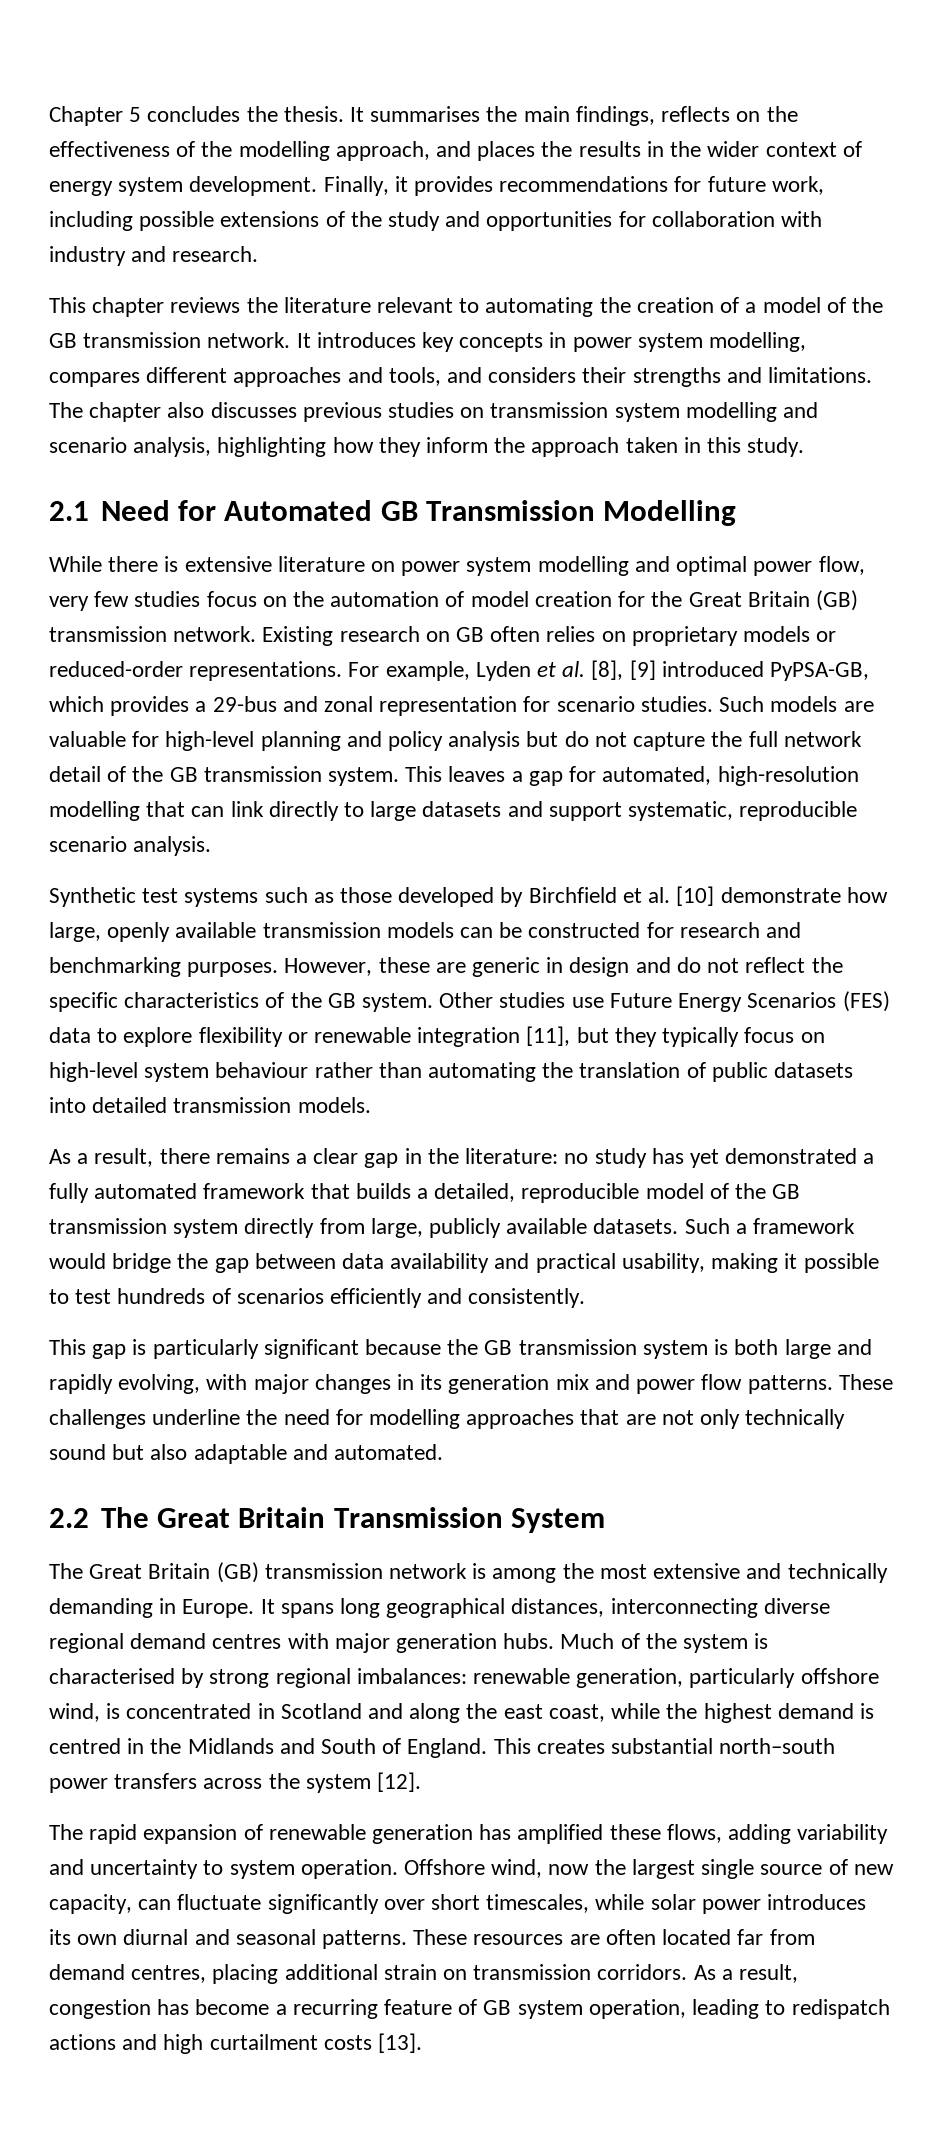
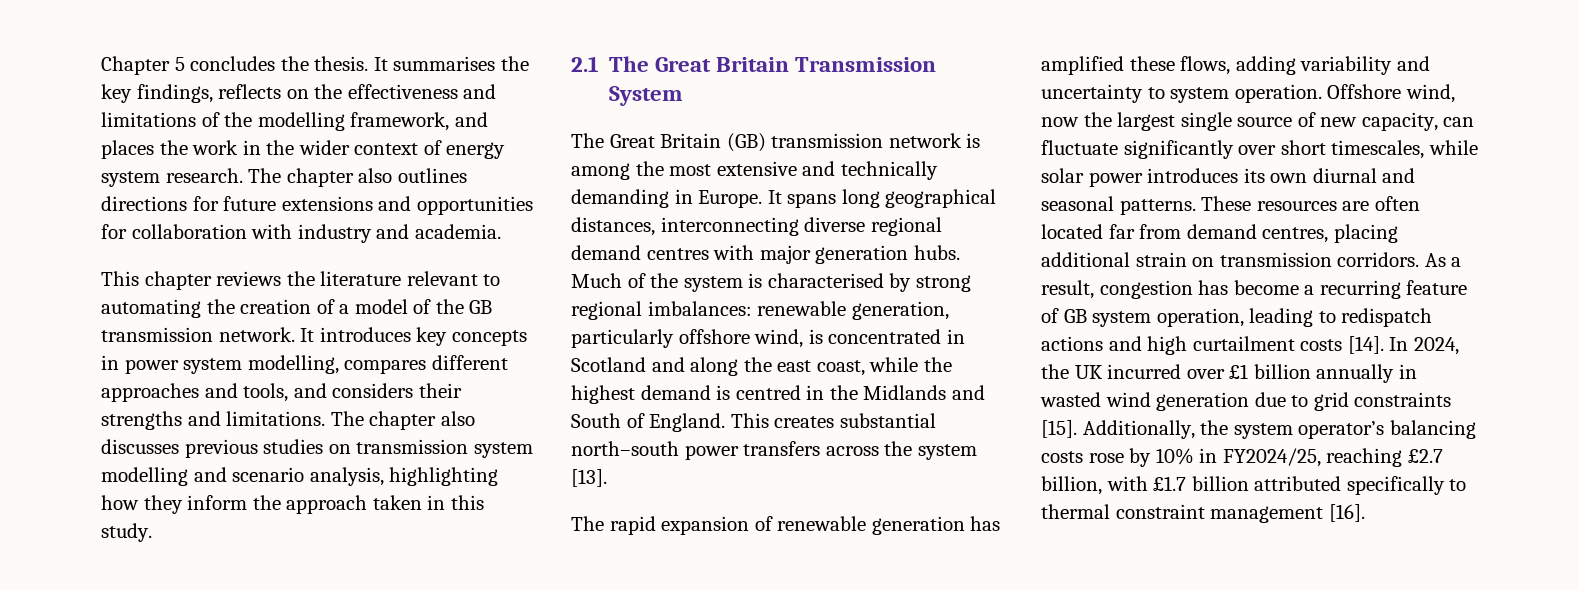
[523,106,570,122] main -> [101,84,132,103] key
(170, 149) none -> [463,84,497,99] [101,112,196,127] and limitations
[335,141,430,161] approach, -> [350,112,450,131] framework,
[578,141,641,157] results -> [192,140,239,155] work
[189,176,824,196] [49,211,441,231] development. Finally, it provides recommendations for future work, including possible extensions of the study -> [165,168,467,187] [101,196,373,211] research. The chapter also outlines directions for future extensions
[172,246,259,262] research. -> [414,224,501,239] academia.
[100,500,737,526] [49,556,865,576] [49,590,858,611] [49,626,837,646] [49,660,870,681] [49,696,874,716] [49,731,862,751] [49,766,859,786] [49,801,858,821] [49,836,212,856] [49,886,888,907] [49,922,802,942] [49,957,843,977] [49,991,890,1012] [49,1026,825,1047] [49,1062,854,1082] [49,1097,371,1113] [49,1148,875,1168] [49,1183,801,1203] [49,1218,856,1238] [49,1253,879,1273] [49,1288,586,1308] [49,1339,872,1359] [49,1374,893,1394] [49,1409,846,1429] [49,1444,444,1464] [49,1508,89,1528] Need for Automated GB Transmission Modelling // While there is extensive literature on power system modelling and optimal power flow, very few studies focus on the automation of model creation for the Great Britain (GB) transmission network. Existing research on GB often relies on proprietary models or reduced-order representations. For example, Lyden et al. [8], [9] introduced PyPSA-GB, which provides a 29-bus and zonal representation for scenario studies. Such models are valuable for high-level planning and policy analysis but do not capture the full network detail of the GB transmission system. This leaves a gap for automated, high-resolution modelling that can link directly to large datasets and support systematic, reproducible scenario analysis. // Synthetic test systems such as those developed by Birchfield et al. [10] demonstrate how large, openly available transmission models can be constructed for research and benchmarking purposes. However, these are generic in design and do not reflect the specific characteristics of the GB system. Other studies use Future Energy Scenarios (FES) data to explore flexibility or renewable integration [11], but they typically focus on high-level system behaviour rather than automating the translation of public datasets into detailed transmission models. // As a result, there remains a clear gap in the literature: no study has yet demonstrated a fully automated framework that builds a detailed, reproducible model of the GB transmission system directly from large, publicly available datasets. Such a framework would bridge the gap between data availability and practical usability, making it possible to test hundreds of scenarios efficiently and consistently. // This gap is particularly significant because the GB transmission system is both large and rapidly evolving, with major changes in its generation mix and power flow patterns. These challenges underline the need for modelling approaches that are not only technically sound but also adaptable and automated. // 2.2 -> (599, 64) none
[377,1772,422,1792] [12]. -> [571,469,607,487] [13].
[378,2033,423,2053] [13]. -> [1347,336,1459,355] [1041,364,1417,383] [1040,392,1452,411] [1041,420,1476,439] [1041,448,1443,467] [1041,476,1467,495] [1041,504,1365,523] [14]. In 2024, the UK incurred over £1 billion annually in wasted wind generation due to grid constraints [15]. Additionally, the system operator’s balancing costs rose by 10% in FY2024/25, reaching £2.7 billion, with £1.7 billion attributed specifically to thermal constraint management [16].

